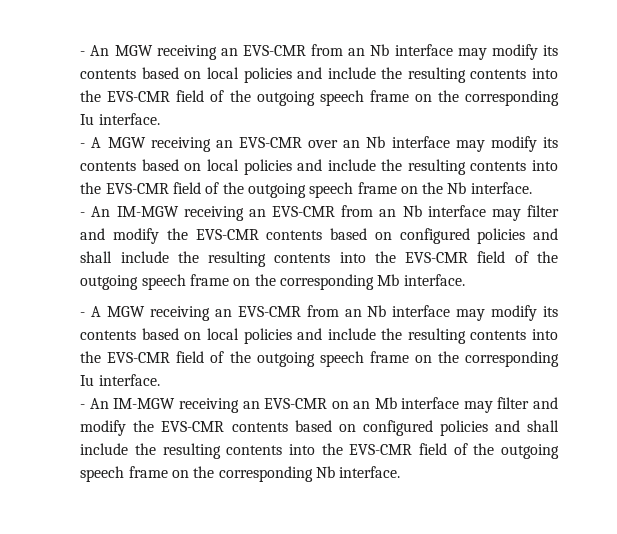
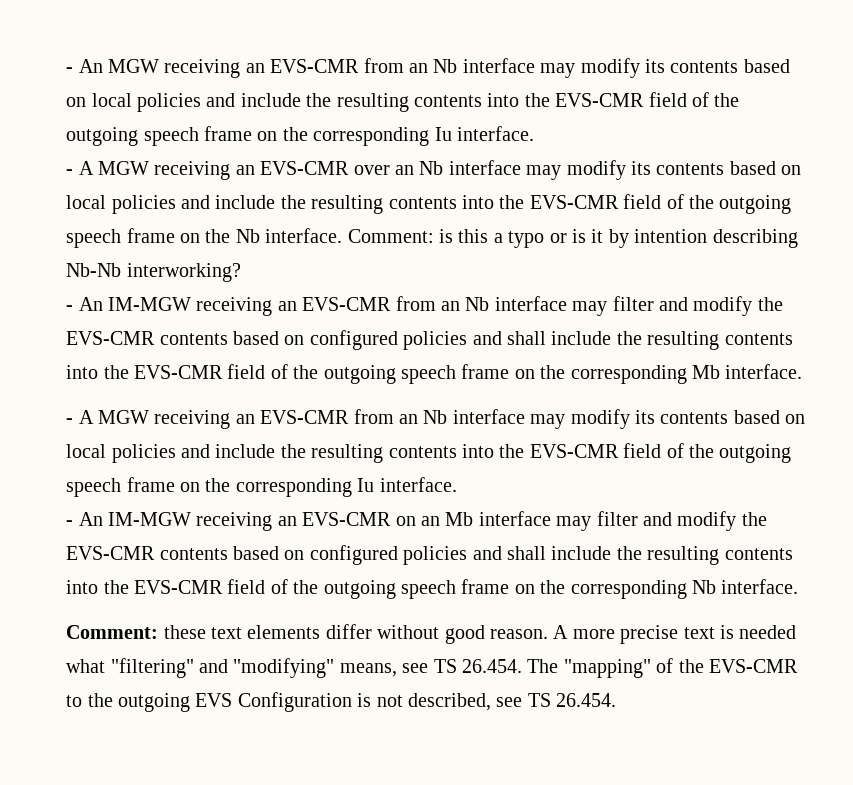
(532, 188) none -> [347,229,798,248] [66,263,241,282] Comment: is this a typo or is it by intention describing Nb-Nb interworking?
(401, 472) none -> [66,624,797,644] [66,658,799,678] [66,692,617,712] // Comment: these text elements differ without good reason. A more precise text is needed what "filtering" and "modifying" means, see TS 26.454. The "mapping" of the EVS-CMR to the outgoing EVS Configuration is not described, see TS 26.454.

